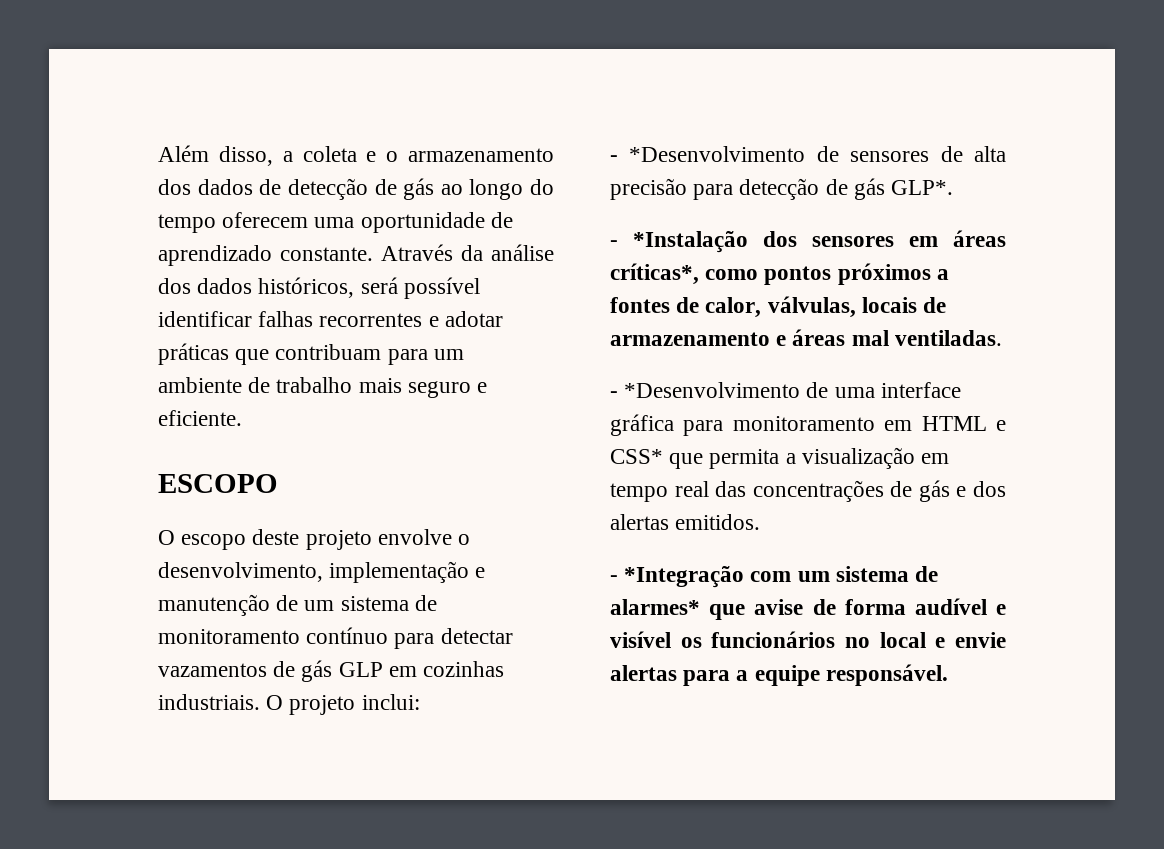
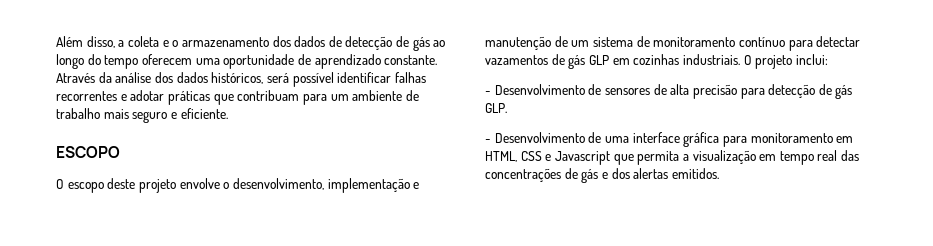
[629,146,806,162] *Desenvolvimento -> [494,84,585,95] Desenvolvimento
[891,180,954,195] [610,230,1006,253] [610,263,949,285] [610,296,947,318] [610,329,1002,346] [610,382,801,398] GLP*. // - *Instalação dos sensores em áreas críticas*, como pontos próximos a fontes de calor, válvulas, locais de armazenamento e áreas mal ventiladas. // - *Desenvolvimento -> [485,103,507,113] [485,132,585,143] GLP. // - Desenvolvimento
[921,416,1006,431] [610,449,663,464] HTML e CSS* -> [485,151,610,165] HTML, CSS e Javascript
[610,566,939,588] [610,598,1006,620] [610,631,1006,648] [610,664,948,686] // - *Integração com um sistema de alarmes* que avise de forma audível e visível os funcionários no local e envie alertas para a equipe responsável. -> (719, 173) none

